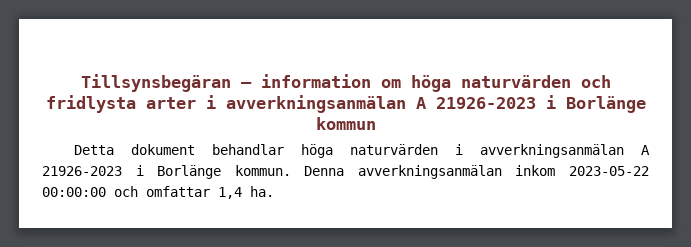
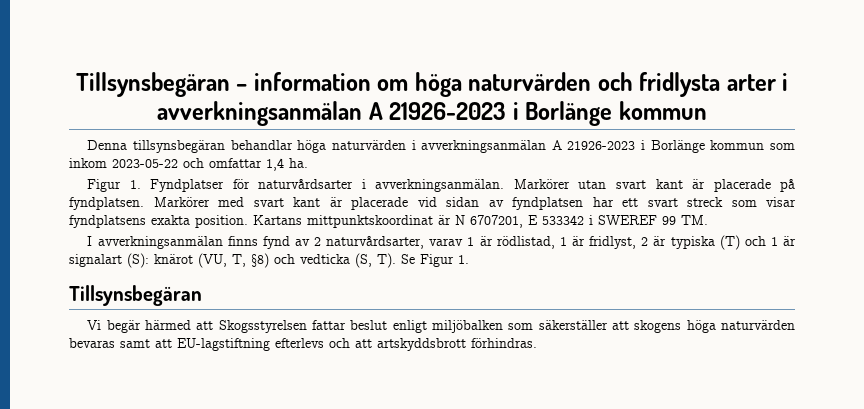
[73,144,195,155] Detta dokument -> [87,140,226,153] Denna tillsynsbegäran
[234,165,502,179] kommun. Denna avverkningsanmälan -> [710,140,795,150] kommun som
[42,187,106,197] 00:00:00 -> (178, 163) none
(274, 191) none -> [87,179,795,192] [69,197,796,210] [69,215,708,228] [87,235,797,250] [69,253,469,268] [69,285,202,306] [87,320,795,333] [69,338,537,351] // Figur 1. Fyndplatser för naturvårdsarter i avverkningsanmälan. Markörer utan svart kant är placerade på fyndplatsen. Markörer med svart kant är placerade vid sidan av fyndplatsen har ett svart streck som visar fyndplatsens exakta position. Kartans mittpunktskoordinat är N 6707201, E 533342 i SWEREF 99 TM. // I avverkningsanmälan finns fynd av 2 naturvårdsarter, varav 1 är rödlistad, 1 är fridlyst, 2 är typiska (T) och 1 är signalart (S): knärot (VU, T, §8) och vedticka (S, T). Se Figur 1. // Tillsynsbegäran // Vi begär härmed att Skogsstyrelsen fattar beslut enligt miljöbalken som säkerställer att skogens höga naturvärden bevaras samt att EU-lagstiftning efterlevs och att artskyddsbrott förhindras.

